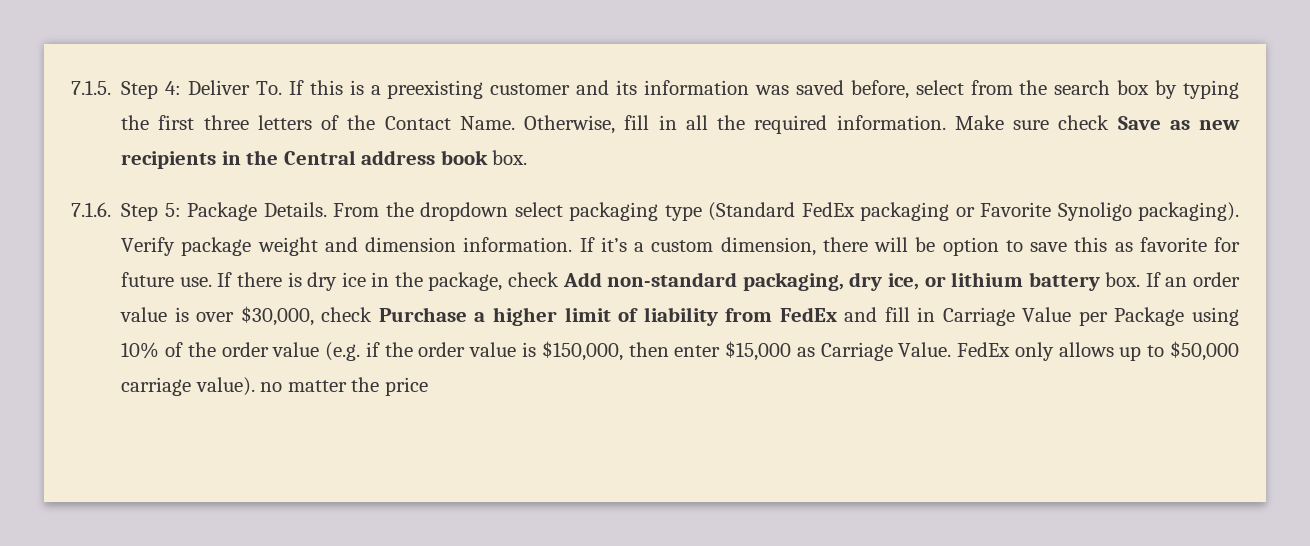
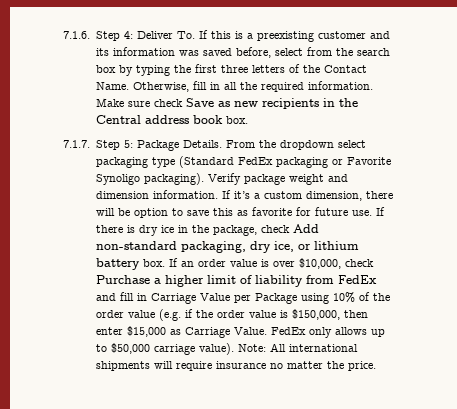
[71,80,111,95] 7.1.5. -> [63,31,90,39] 7.1.6.
[71,202,111,217] 7.1.6. -> [63,140,90,148] 7.1.7.
[240,306,314,326] $30,000, -> [298,258,341,269] $10,000,
(255, 386) none -> [237,343,358,352] [95,361,266,371] Note: All international shipments will require insurance
[384,377,428,396] price -> [347,361,376,371] price.

